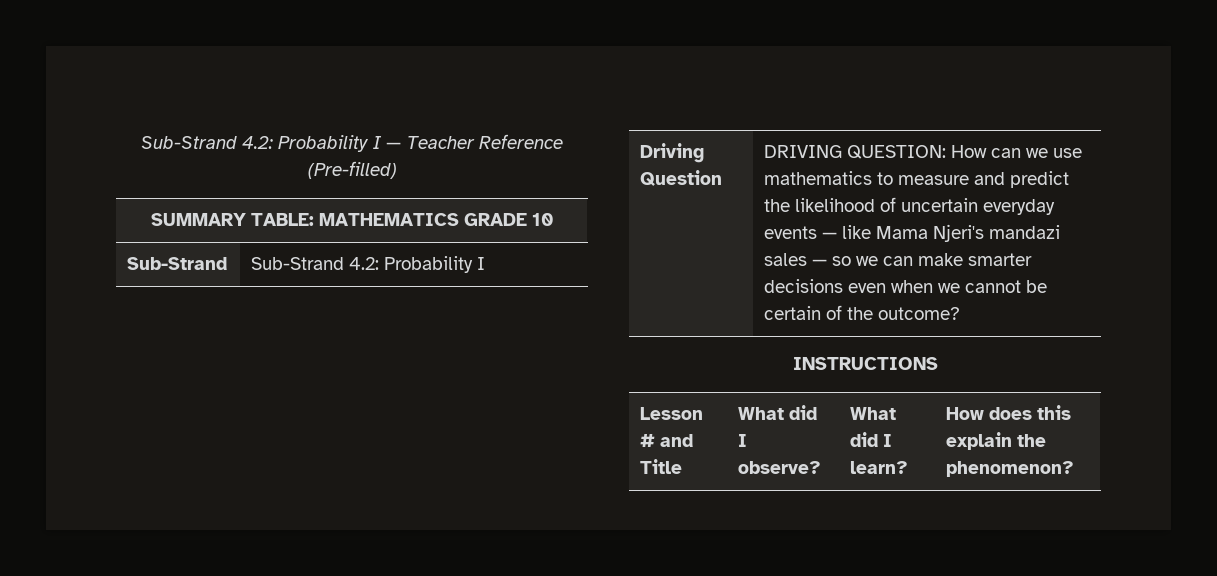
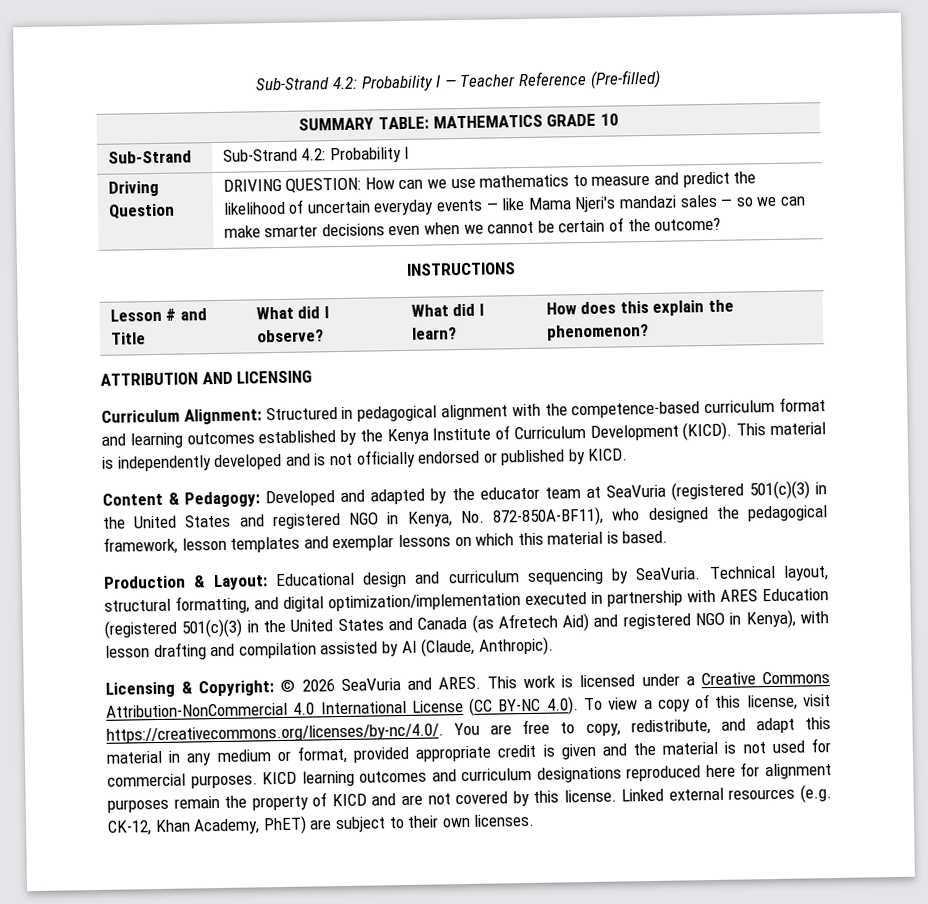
(1074, 469) none -> [100,370,313,386] [101,397,826,425] [101,421,826,449] [102,448,629,472] [102,480,827,508] [103,505,828,530] [103,530,669,555] [103,565,829,591] [104,588,829,614] [104,609,829,639] [105,636,554,661] [105,671,830,698] [106,694,832,718] [106,717,831,744] [106,738,831,766] [107,762,832,789] [107,784,832,813] [107,813,536,836] // ATTRIBUTION AND LICENSING // Curriculum Alignment: Structured in pedagogical alignment with the competence-based curriculum format and learning outcomes established by the Kenya Institute of Curriculum Development (KICD). This material is independently developed and is not officially endorsed or published by KICD. // Content & Pedagogy: Developed and adapted by the educator team at SeaVuria (registered 501(c)(3) in the United States and registered NGO in Kenya, No. 872-850A-BF11), who designed the pedagogical framework, lesson templates and exemplar lessons on which this material is based. // Production & Layout: Educational design and curriculum sequencing by SeaVuria. Technical layout, structural formatting, and digital optimization/implementation executed in partnership with ARES Education (registered 501(c)(3) in the United States and Canada (as Afretech Aid) and registered NGO in Kenya), with lesson drafting and compilation assisted by AI (Claude, Anthropic). // Licensing & Copyright: © 2026 SeaVuria and ARES. This work is licensed under a Creative Commons Attribution-NonCommercial 4.0 International License (CC BY-NC 4.0). To view a copy of this license, visit https://creativecommons.org/licenses/by-nc/4.0/. You are free to copy, redistribute, and adapt this material in any medium or format, provided appropriate credit is given and the material is not used for commercial purposes. KICD learning outcomes and curriculum designations reproduced here for alignment purposes remain the property of KICD and are not covered by this license. Linked external resources (e.g. CK-12, Khan Academy, PhET) are subject to their own licenses.

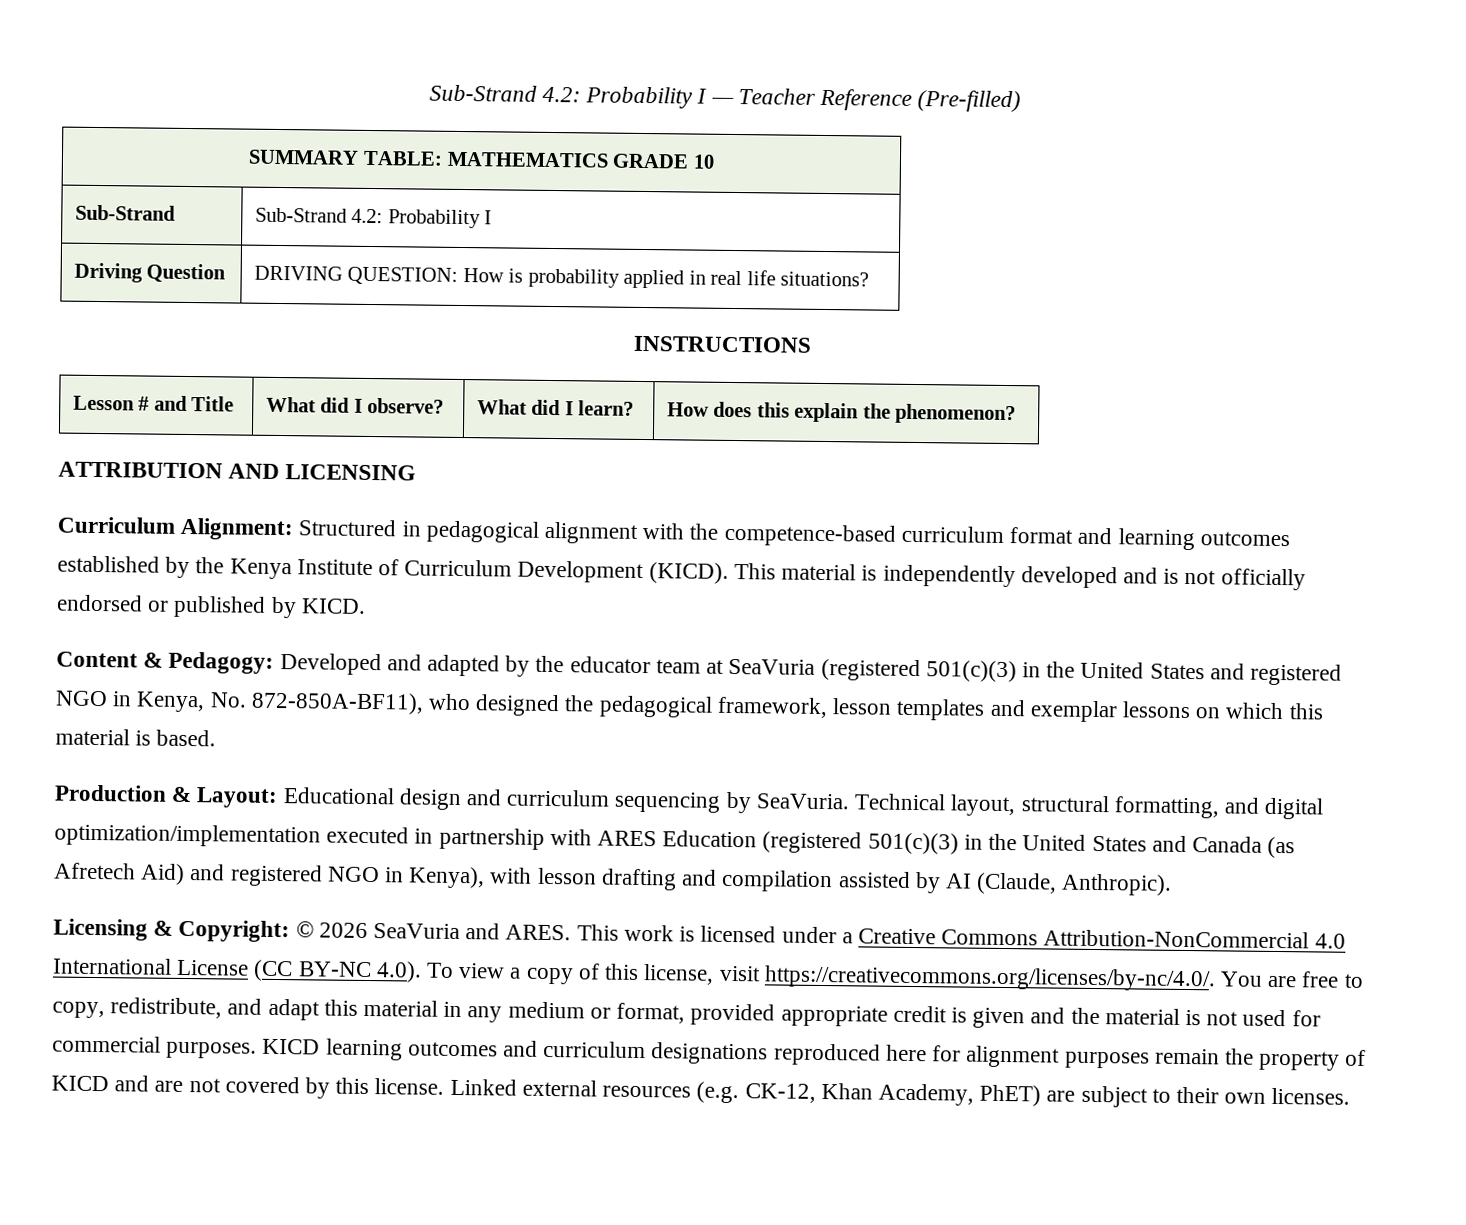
[398,171,757,190] [222,194,806,216] [223,217,722,238] can we use mathematics to measure and predict the likelihood of uncertain everyday events — like Mama Njeri's mandazi sales — so we can make smarter decisions even when we cannot be certain of the outcome? -> [508,268,870,289] is probability applied in real life situations?

